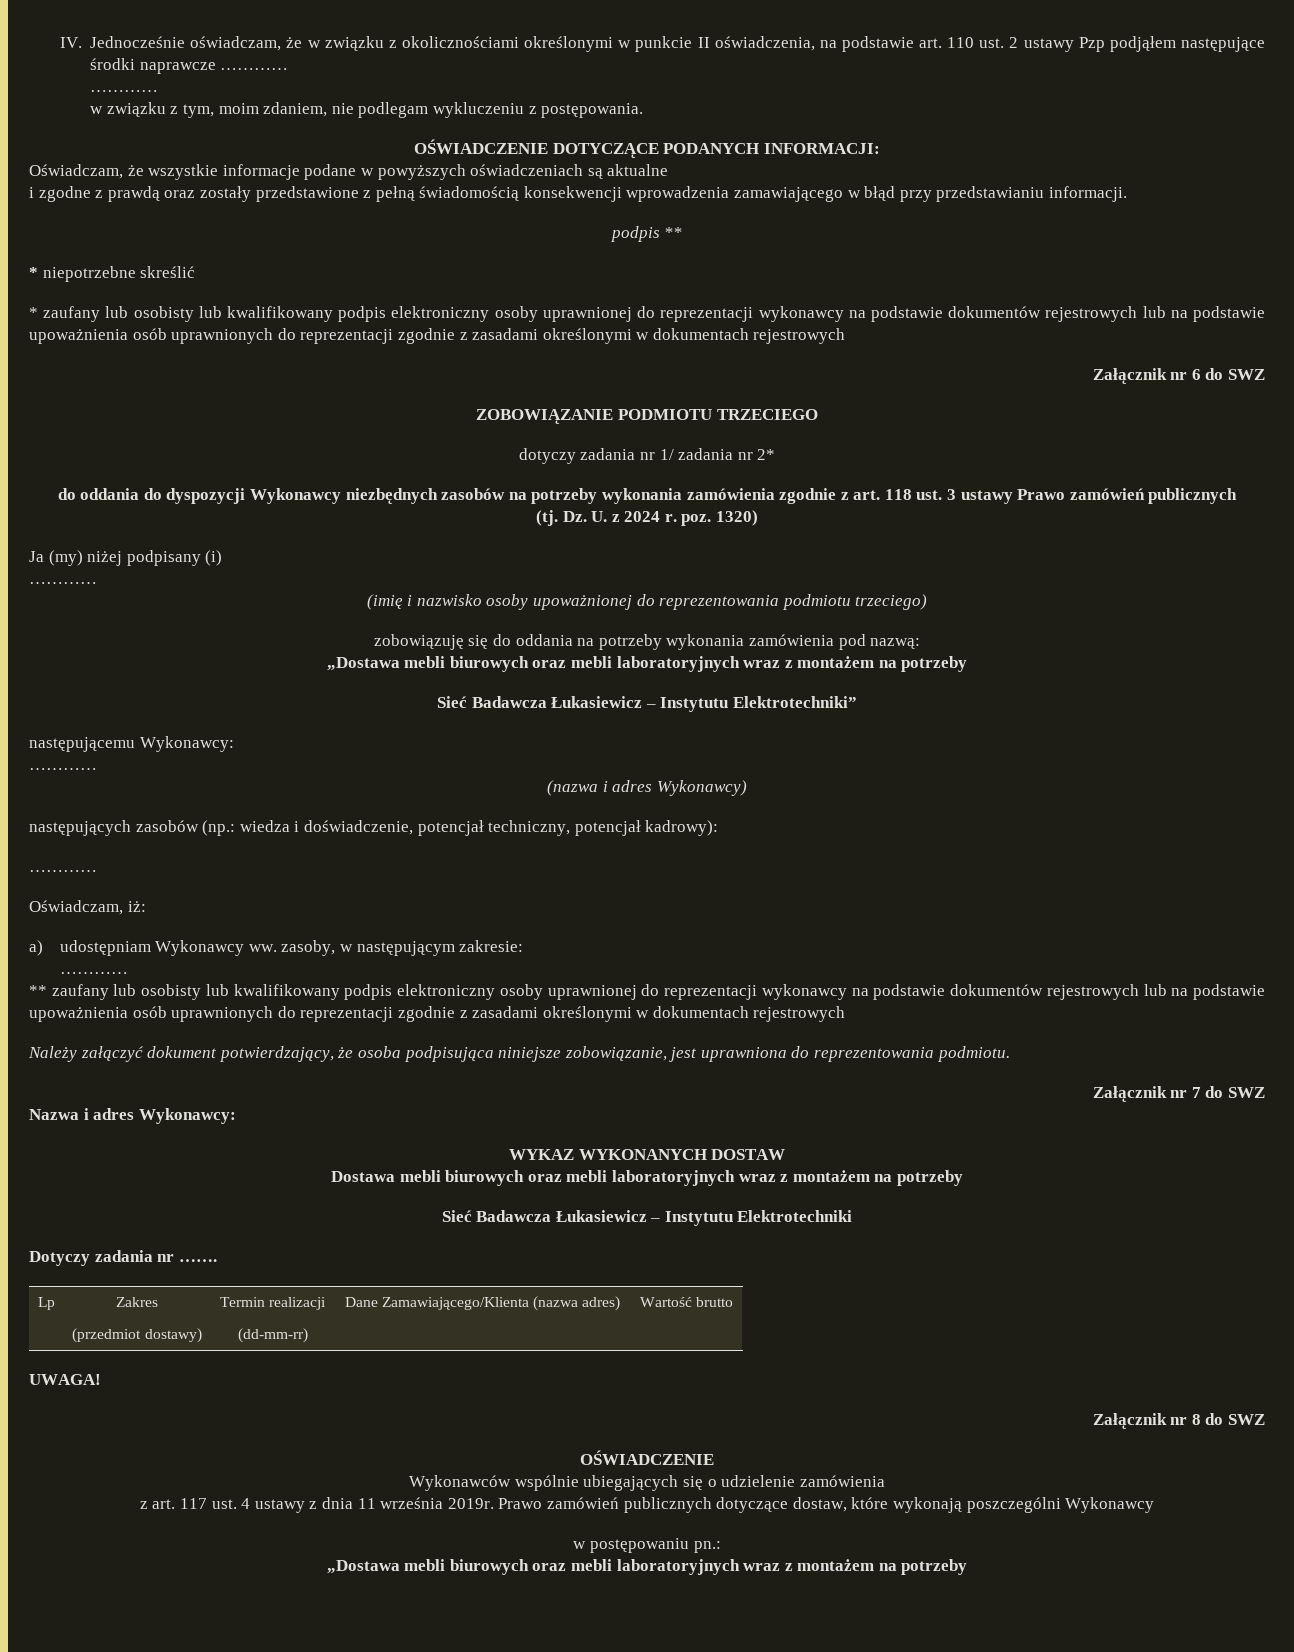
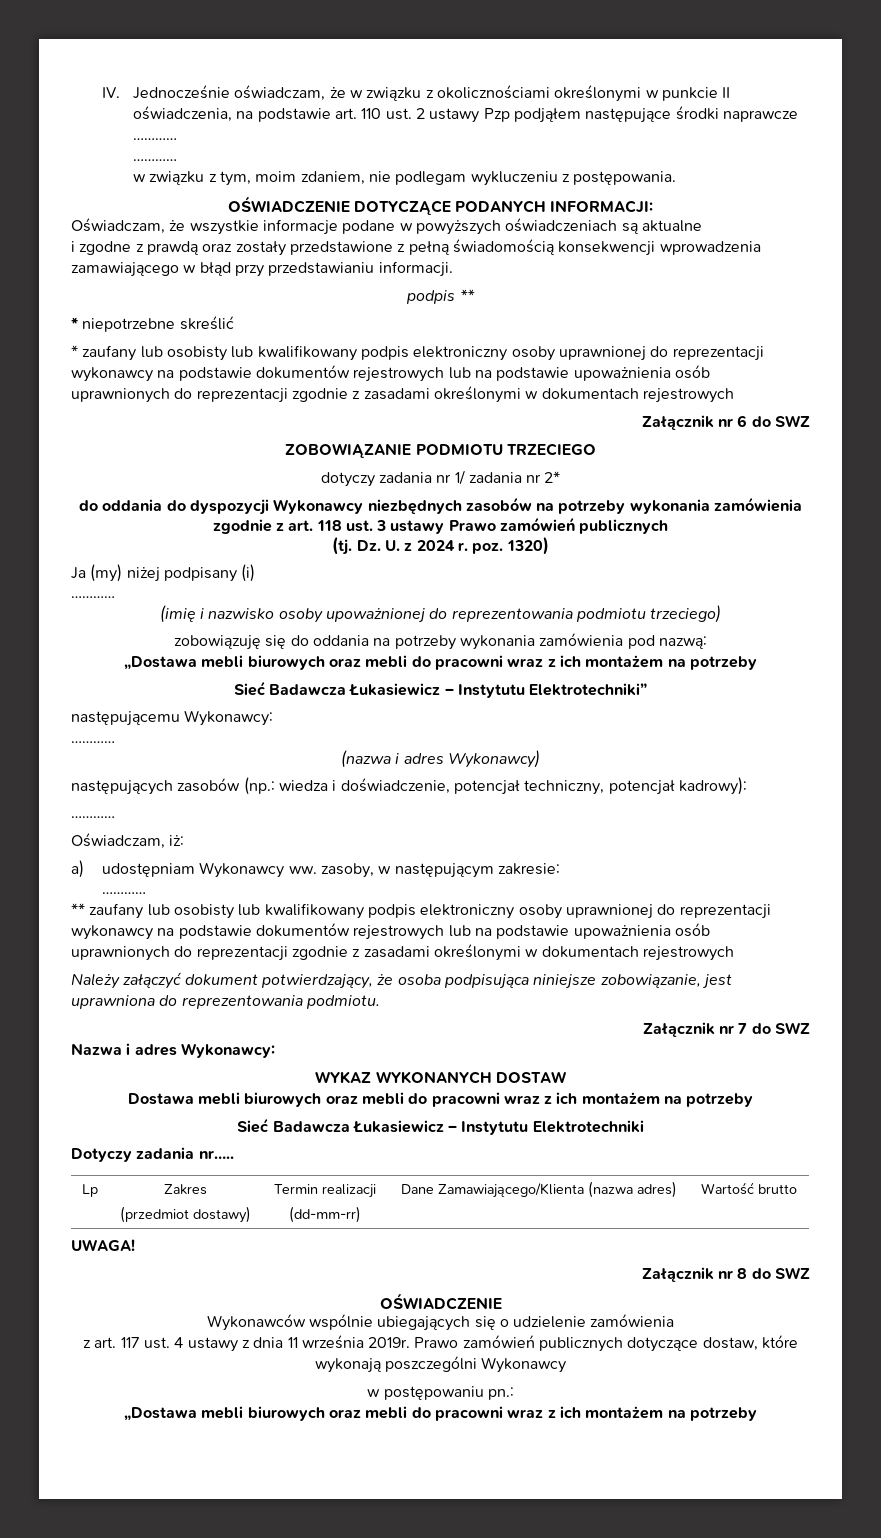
[616,656,793,672] laboratoryjnych wraz z -> [411,655,581,670] do pracowni wraz z ich
[612,1170,789,1186] laboratoryjnych wraz z -> [408,1092,578,1107] do pracowni wraz z ich
[157,1254,217,1262] nr ……. -> [198,1150,234,1159] nr…..
[616,1559,793,1575] laboratoryjnych wraz z -> [411,1406,581,1421] do pracowni wraz z ich

